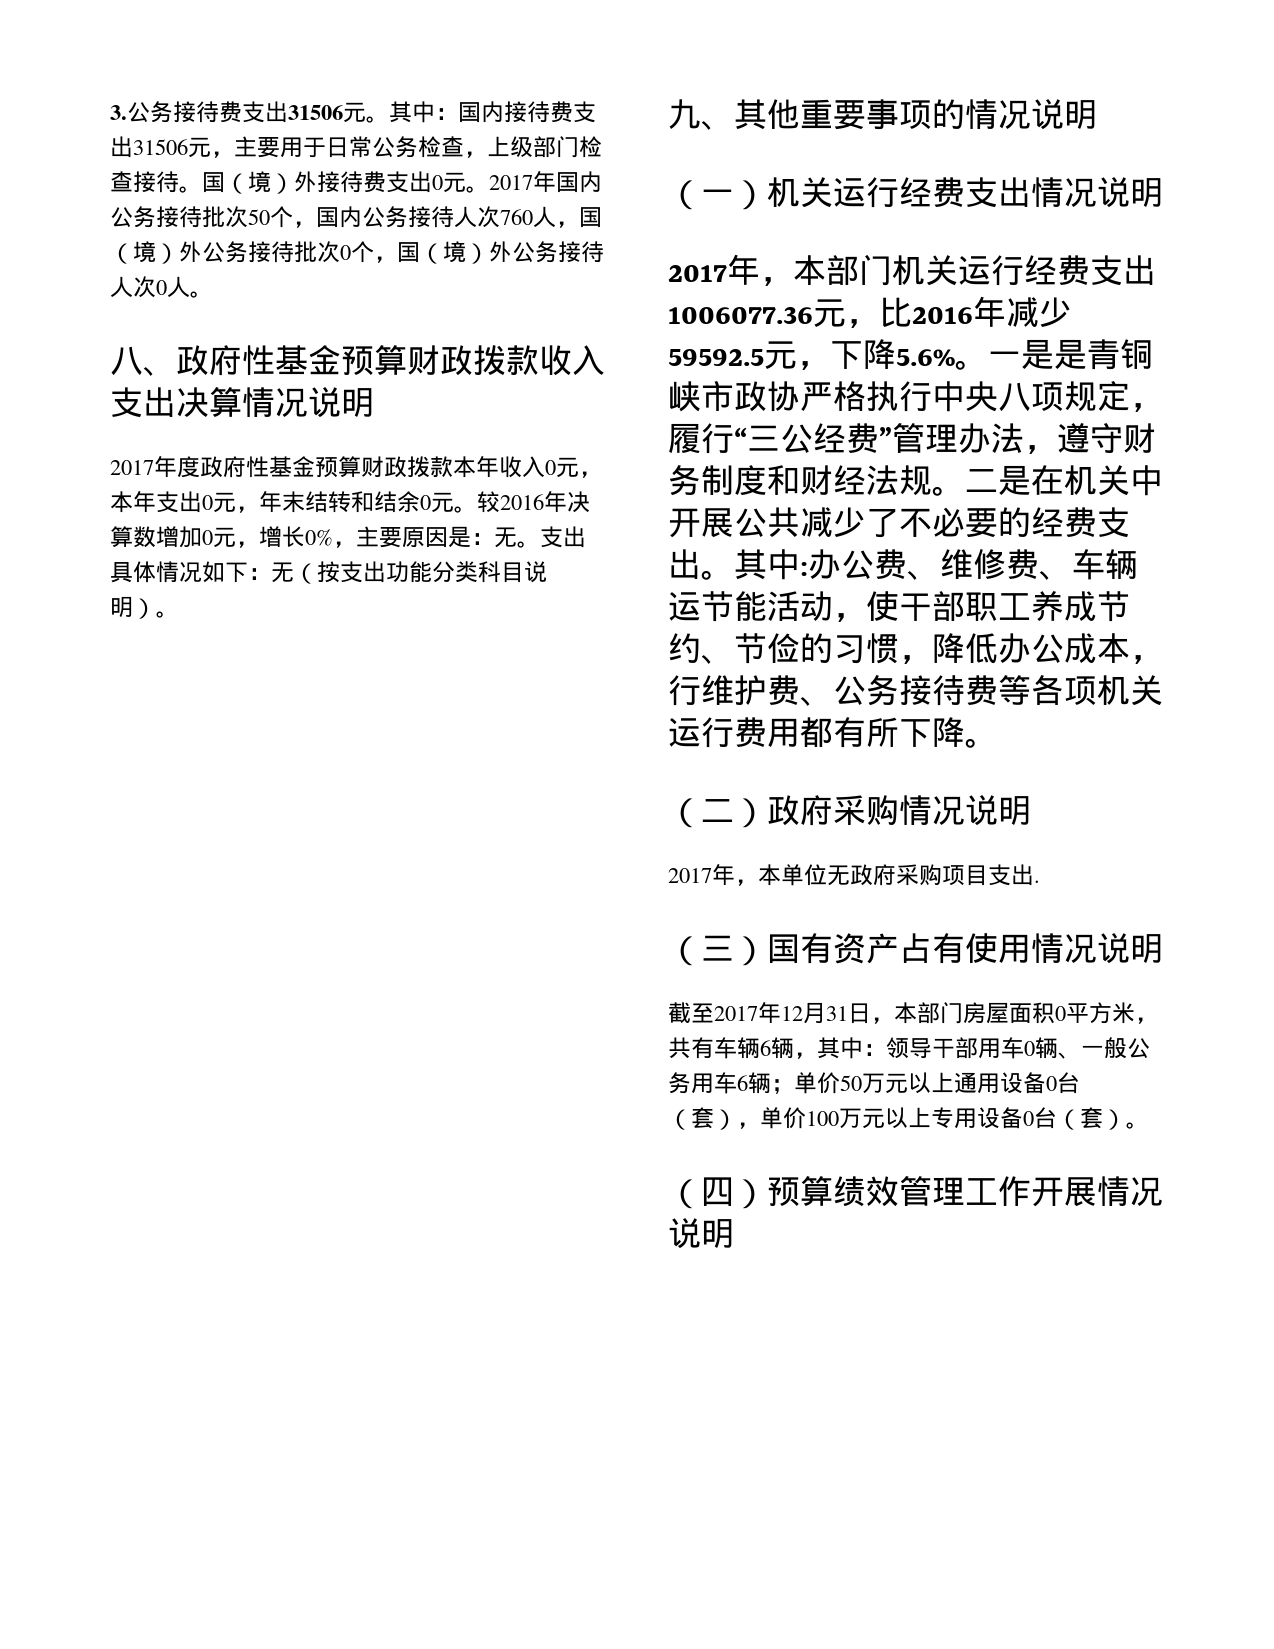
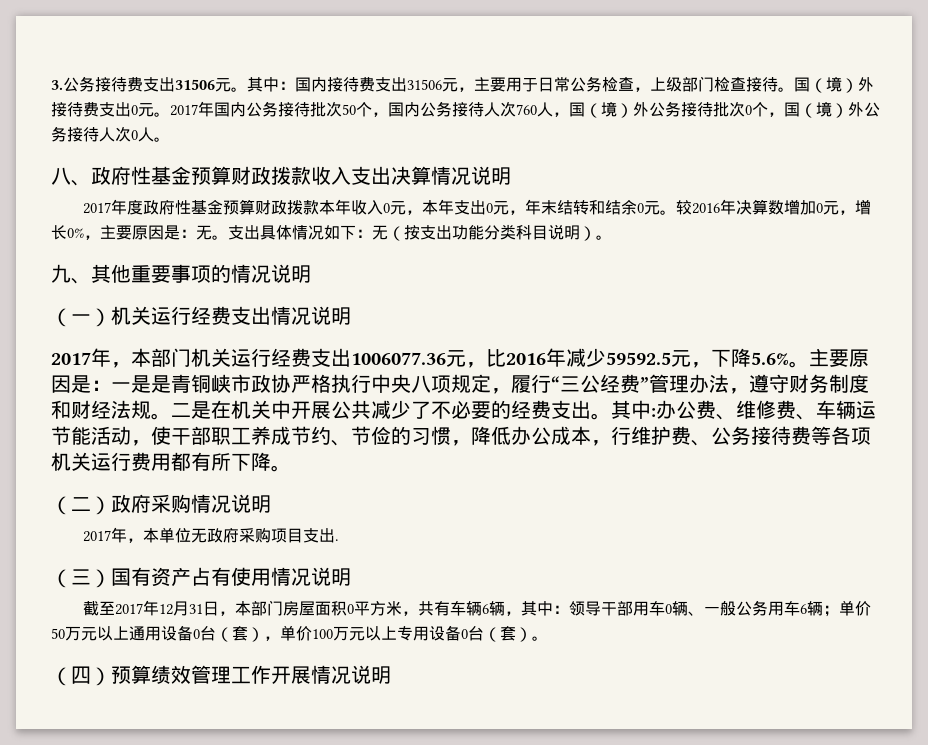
(988, 365) none -> [809,348,869,367] [51,375,111,393] 主要原因是：

